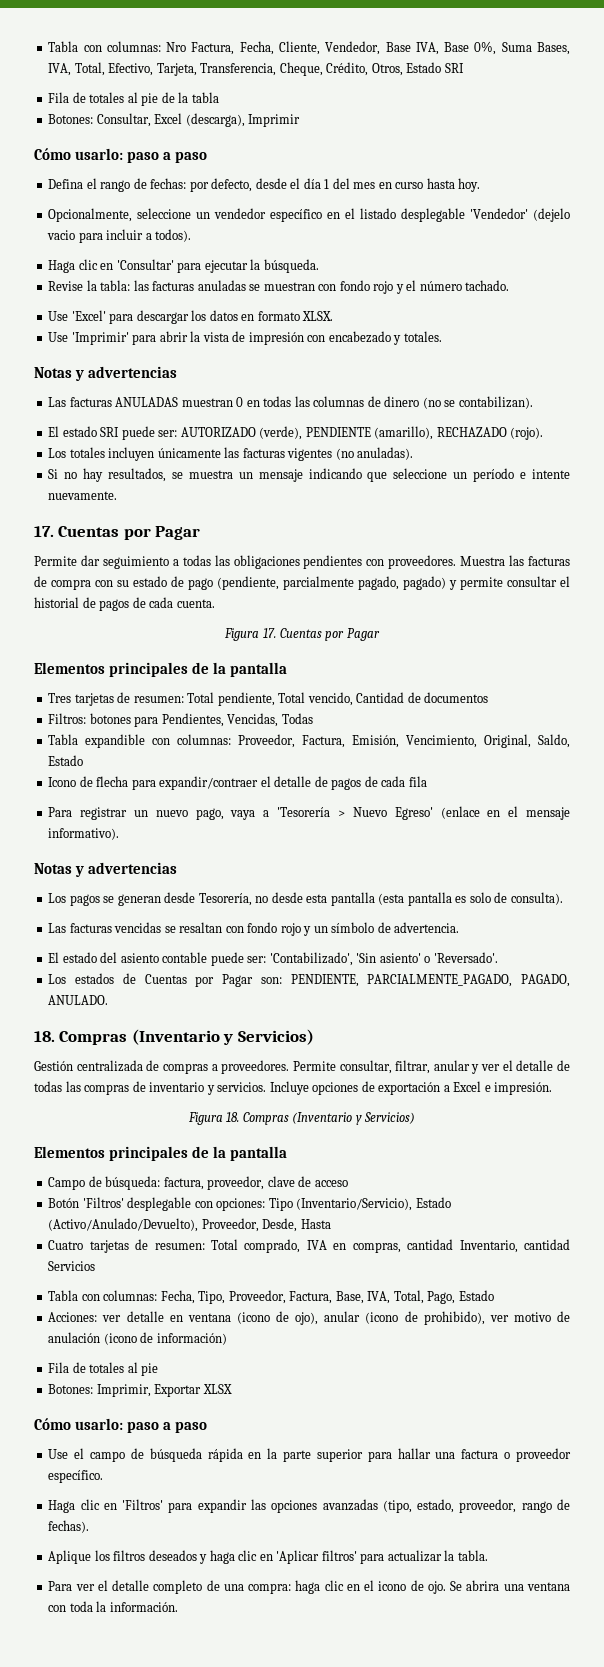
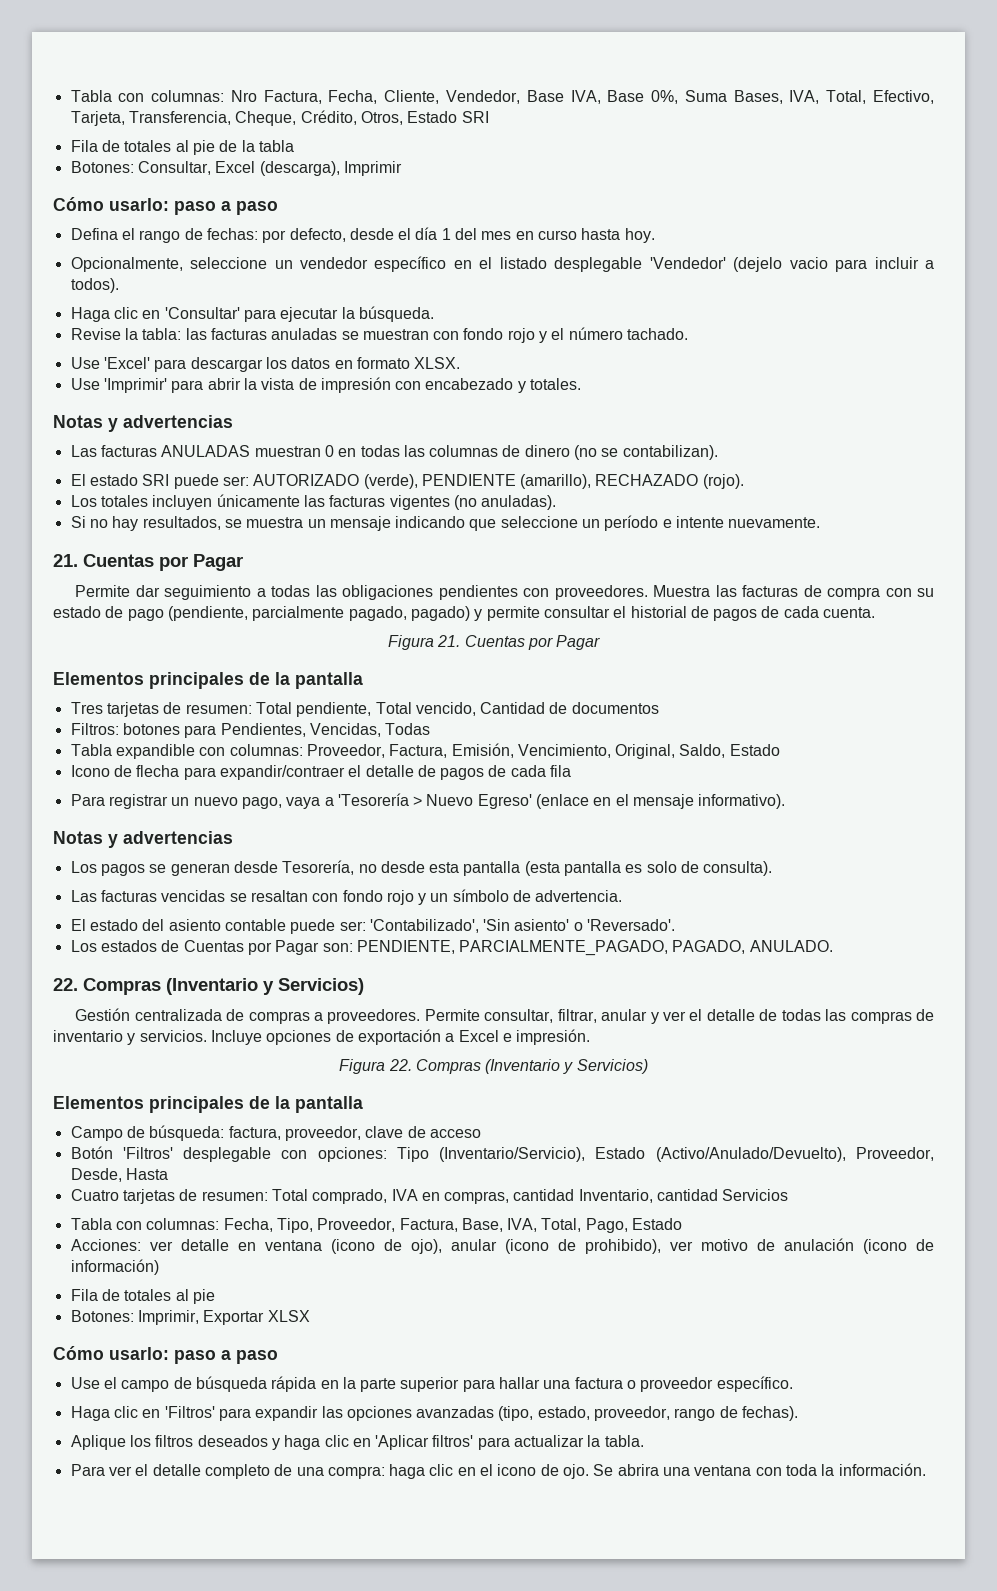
[34,526,54,537] 17. -> [53,554,78,567] 21.
[262,628,276,638] 17. -> [437,635,461,647] 21.
[34,1031,55,1042] 18. -> [53,978,78,991] 22.
[226,1112,240,1122] 18. -> [388,1059,412,1071] 22.

